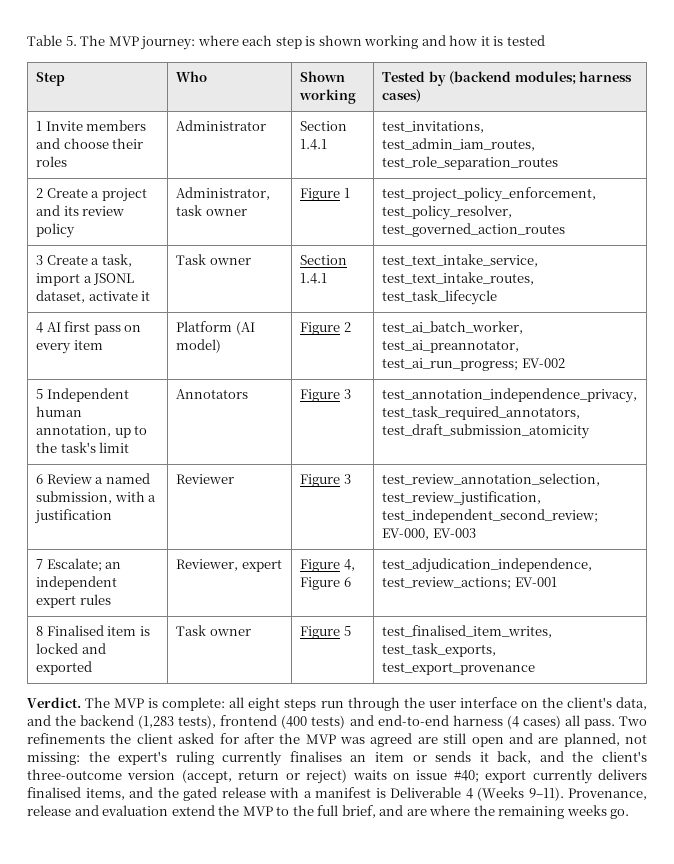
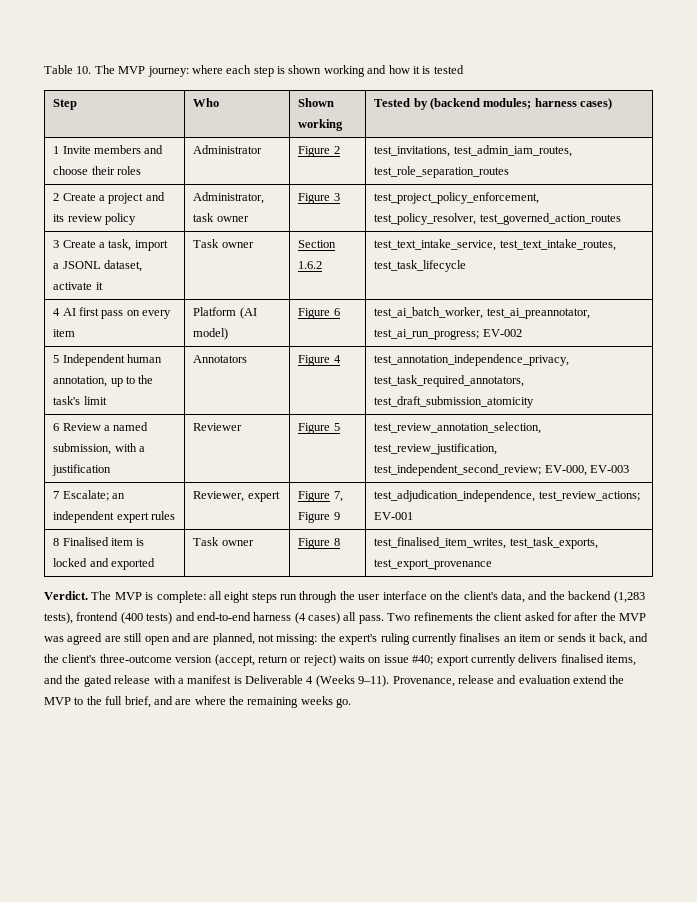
[65,36,77,46] 5. -> [76,66,92,74] 10.
[300,121,348,131] [300,139,328,150] Section 1.4.1 -> [298,146,340,157] Figure 2
[343,188,350,198] 1 -> [333,193,340,201] 3
[300,273,328,284] 1.4.1 -> [298,261,323,269] 1.6.2
[343,322,351,332] 2 -> [333,308,340,316] 6
[343,389,351,399] 3 -> [333,355,341,363] 4
[343,474,351,484] 3 -> [333,423,340,431] 5
[343,559,355,571] [300,577,351,590] 4, Figure 6 -> [333,491,343,502] [298,512,340,523] 7, Figure 9
[343,626,351,636] 5 -> [333,538,340,546] 8

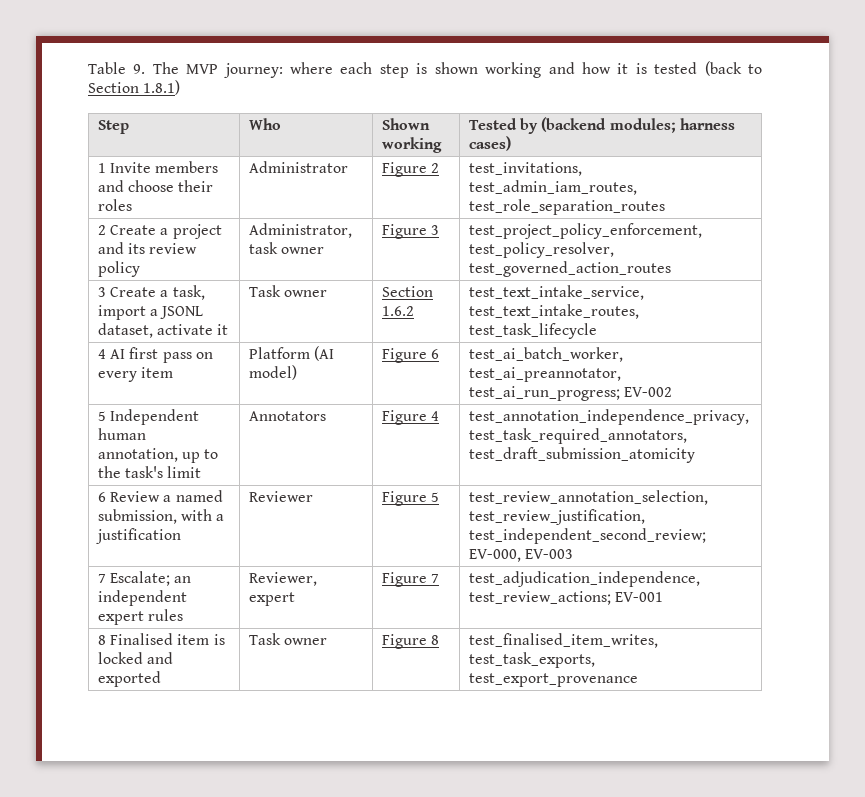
[76,66,92,74] 10. -> [133,64,146,74] 9.
(464, 69) none -> [704,61,762,76] [88,80,181,95] (back to Section 1.8.1)
[333,491,343,502] [298,512,340,523] 7, Figure 9 -> [431,574,440,583] 7
[44,591,645,603] [44,612,647,624] [44,633,648,645] [44,654,636,666] [44,675,625,687] [44,696,352,708] // Verdict. The MVP is complete: all eight steps run through the user interface on the client's data, and the backend (1,283 tests), frontend (400 tests) and end-to-end harness (4 cases) all pass. Two refinements the client asked for after the MVP was agreed are still open and are planned, not missing: the expert's ruling currently finalises an item or sends it back, and the client's three-outcome version (accept, return or reject) waits on issue #40; export currently delivers finalised items, and the gated release with a manifest is Deliverable 4 (Weeks 9–11). Provenance, release and evaluation extend the MVP to the full brief, and are where the remaining weeks go. -> (639, 680) none

